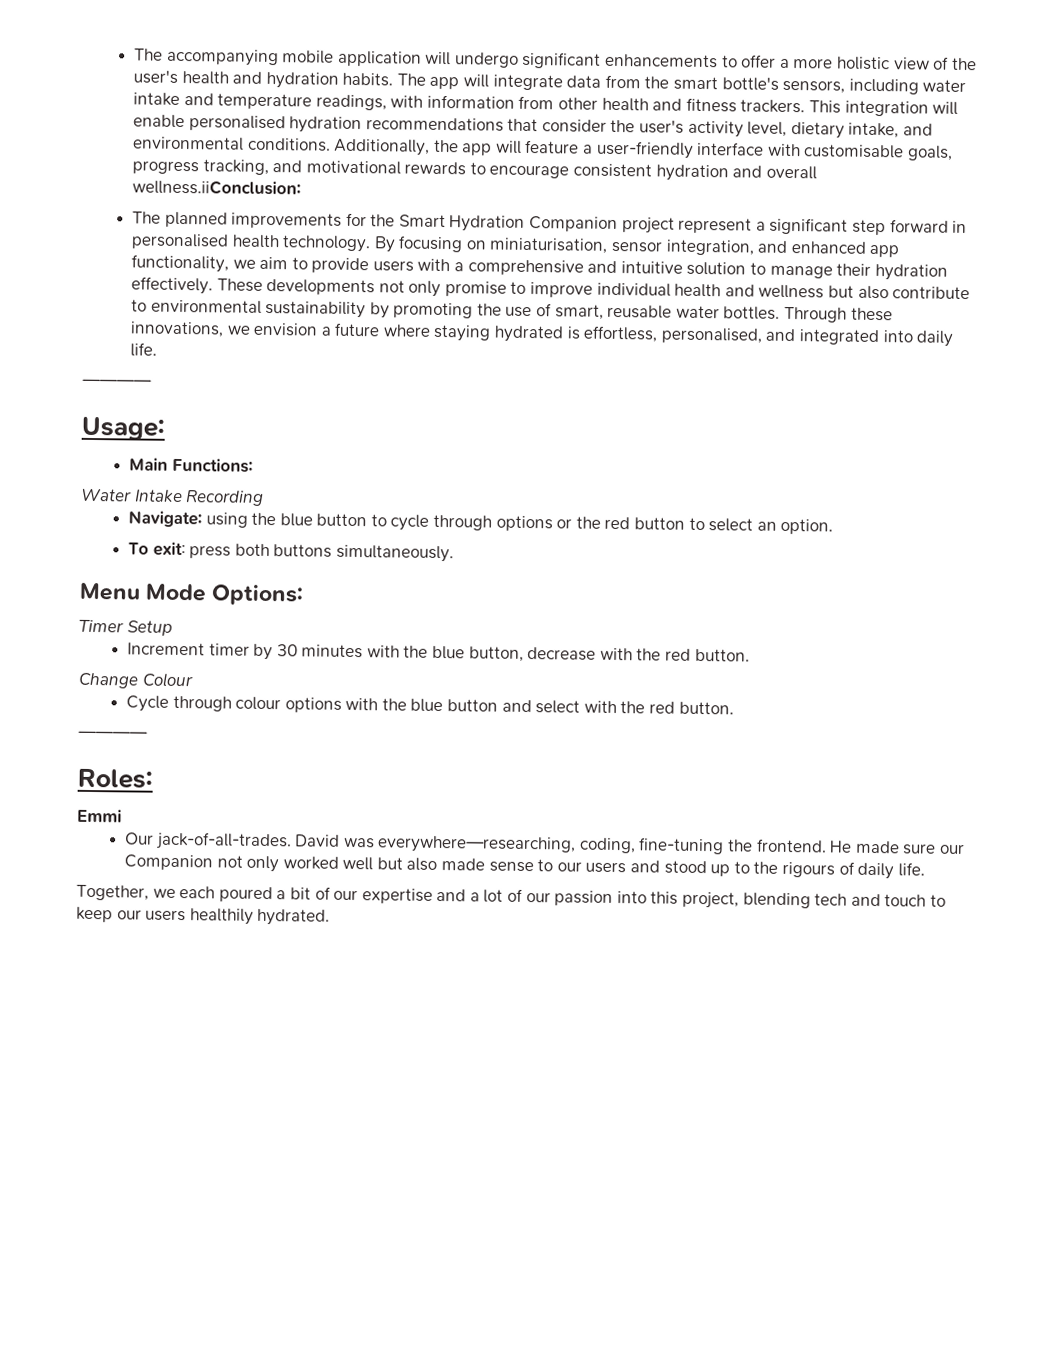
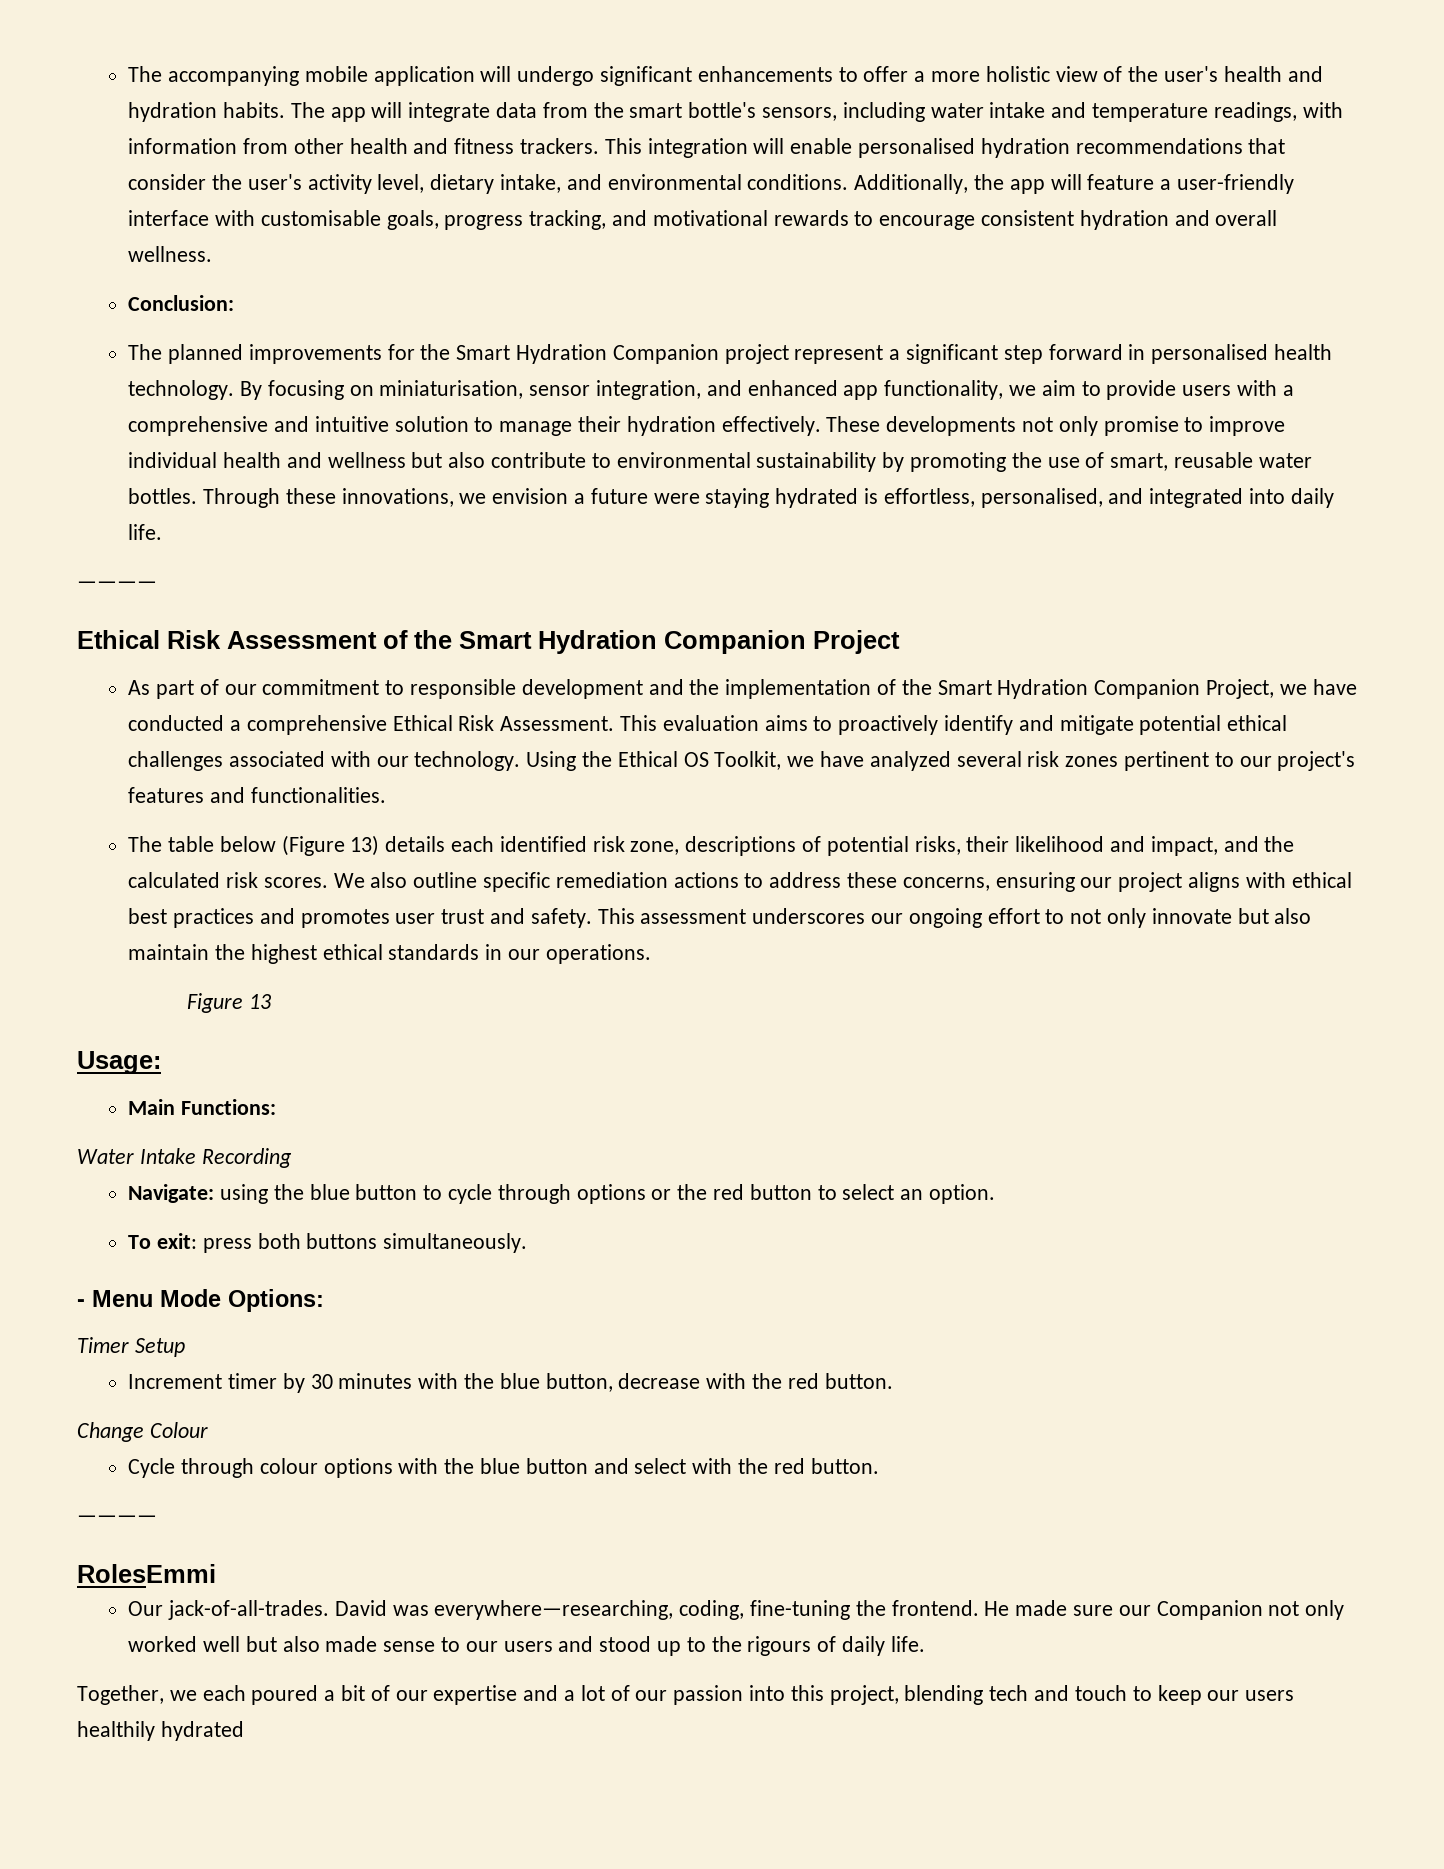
[131,179,301,196] wellness.iiConclusion: -> [128,246,213,262] [128,295,235,311] wellness. // Conclusion:
[382,324,431,337] where -> [653,493,700,504] were
(152, 382) none -> [77,630,900,654] [128,679,1357,699] [128,715,1288,735] [128,751,1356,771] [128,787,386,803] [128,835,1295,856] [128,872,1352,892] [128,908,1312,928] [128,944,651,964] [186,993,271,1013] // Ethical Risk Assessment of the Smart Hydration Companion Project // As part of our commitment to responsible development and the implementation of the Smart Hydration Companion Project, we have conducted a comprehensive Ethical Risk Assessment. This evaluation aims to proactively identify and mitigate potential ethical challenges associated with our technology. Using the Ethical OS Toolkit, we have analyzed several risk zones pertinent to our project's features and functionalities. // The table below (Figure 13) details each identified risk zone, descriptions of potential risks, their likelihood and impact, and the calculated risk scores. We also outline specific remediation actions to address these concerns, ensuring our project aligns with ethical best practices and promotes user trust and safety. This assessment underscores our ongoing effort to not only innovate but also maintain the highest ethical standards in our operations. // Figure 13
(454, 553) none -> [77,1299,85,1307] -
[77,768,153,789] [77,808,122,823] Roles: // Emmi -> [77,1564,216,1583] RolesEmmi
[257,908,331,926] hydrated. -> [160,1721,244,1741] hydrated

